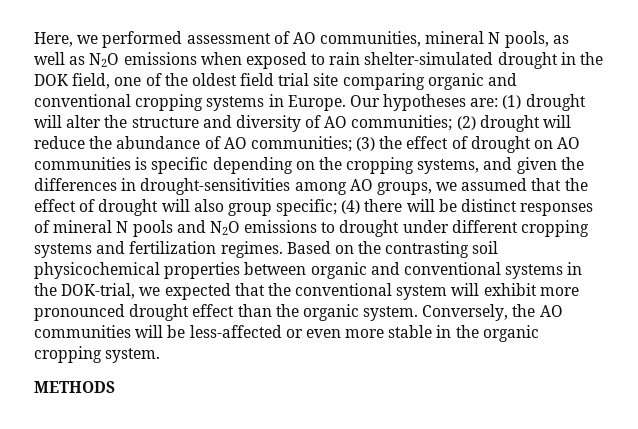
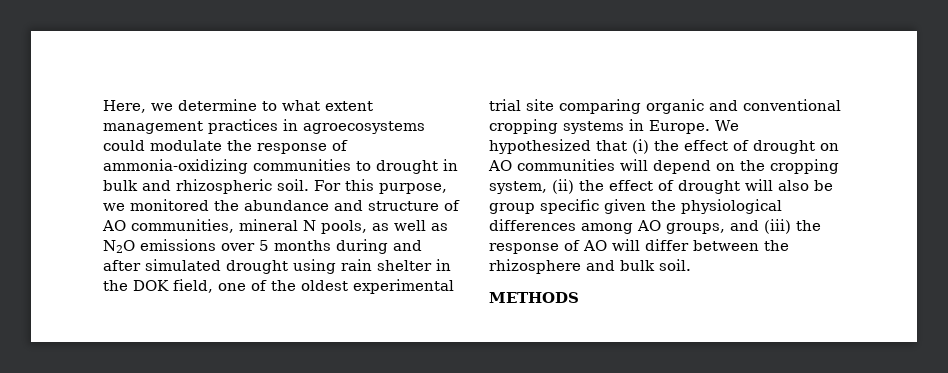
[102,31,271,48] performed assessment -> [178,99,373,111] [103,119,425,134] [103,140,348,154] [103,159,458,174] [103,179,447,194] [103,199,439,211] determine to what extent management practices in agroecosystems could modulate the response of ammonia-oxidizing communities to drought in bulk and rhizospheric soil. For this purpose, we monitored the abundance and structure
[200,52,558,69] when exposed to rain shelter-simulated drought -> [221,239,422,254] [103,259,432,274] over 5 months during and after simulated drought using rain shelter
[240,73,275,86] field -> [353,279,454,294] experimental
[349,94,586,111] [34,115,572,132] [34,136,376,152] Our hypotheses are: (1) drought will alter the structure and diversity of AO communities; (2) drought will reduce the abundance of AO communities; (3) -> [715,120,739,131] [489,139,649,154] We hypothesized that (i)
[135,157,584,174] [34,178,562,195] is specific depending on the cropping systems, and given the differences in drought-sensitivities among AO groups, we assumed that -> [620,159,839,174] [489,179,574,194] will depend on the cropping system, (ii)
[227,199,594,216] [34,220,590,237] [34,241,499,258] [34,262,583,279] [34,283,579,300] [34,304,563,321] [34,325,539,342] [34,346,161,363] group specific; (4) there will be distinct responses of mineral N pools and N2O emissions to drought under different cropping systems and fertilization regimes. Based on the contrasting soil physicochemical properties between organic and conventional systems in the DOK-trial, we expected that the conventional system will exhibit more pronounced drought effect than the organic system. Conversely, the AO communities will be less-affected or even more stable in the organic cropping system. -> [814,180,833,191] [489,199,782,214] [489,219,821,234] [489,239,789,254] [489,259,691,274] be group specific given the physiological differences among AO groups, and (iii) the response of AO will differ between the rhizosphere and bulk soil.

